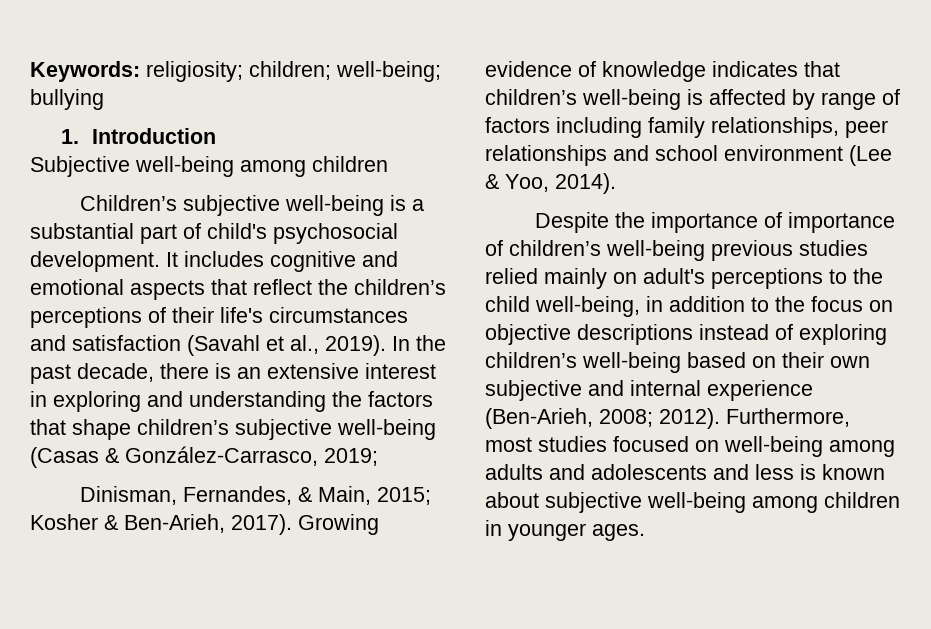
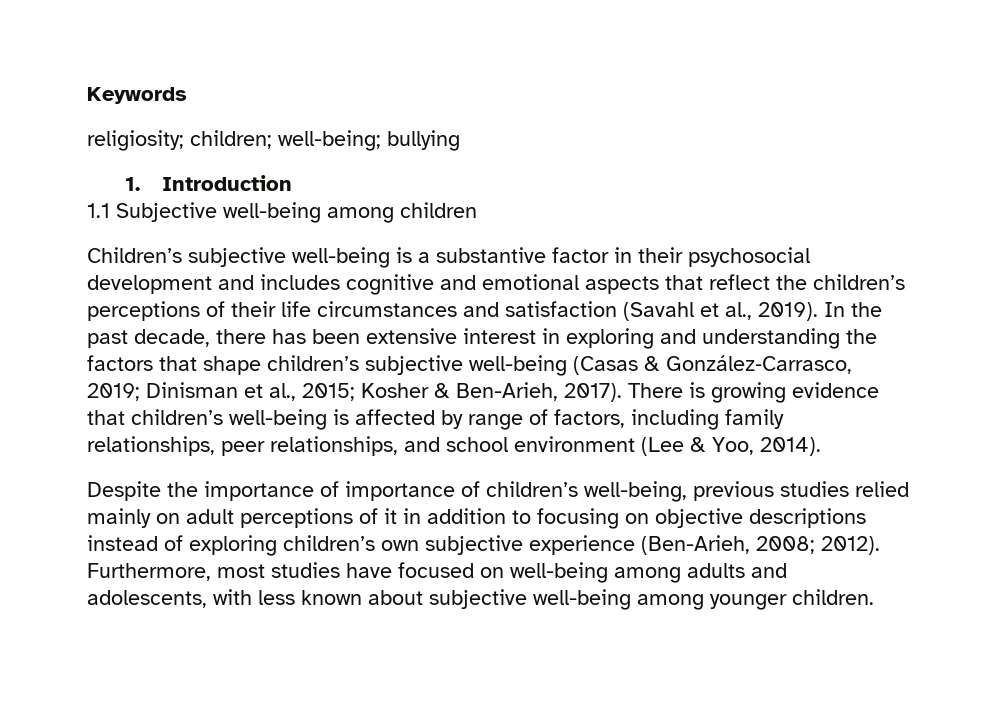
[30,61,140,82] Keywords: -> [87,87,187,104] Keywords //
(217, 136) none -> [87,203,110,218] 1.1
[30,223,398,244] [30,251,178,272] substantial part of child's psychosocial development. It -> [436,247,810,267] [87,275,254,294] substantive factor in their psychosocial development and
[220,307,263,323] life's -> [281,301,311,317] life
[215,363,261,379] is an -> [272,329,360,344] has been
[80,486,372,505] // Dinisman, Fernandes, & Main, -> [146,382,296,401] Dinisman et al.,
[298,514,379,535] [485,61,798,82] Growing evidence of knowledge indicates -> [628,382,879,403] There is growing evidence
[485,117,550,133] factors -> [554,409,625,428] factors,
[485,145,607,166] relationships -> [270,436,398,456] relationships,
[606,240,705,261] well-being -> [584,481,687,502] well-being,
[643,268,883,289] [485,296,640,317] adult's perceptions to the child well-being, -> [186,508,397,528] adult perceptions of it
[775,296,863,312] the focus -> [537,508,619,529] focusing
[582,352,870,373] [485,380,701,401] well-being based on their own subjective and internal -> [381,535,523,555] own subjective
(607, 444) none -> [346,563,392,578] have
[591,464,816,480] adolescents and less is -> [87,589,295,608] adolescents, with less
[824,492,900,508] [485,520,645,541] children in younger ages. -> [710,589,874,610] younger children.

